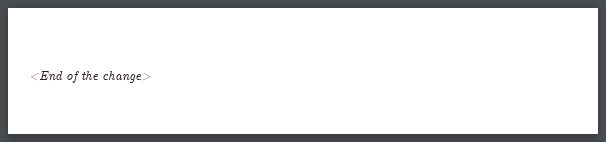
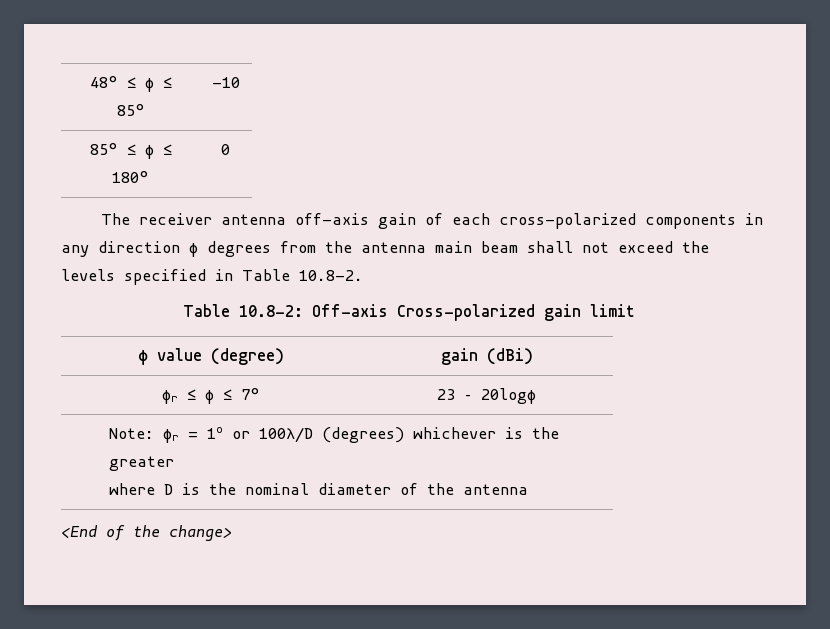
(29, 76) none -> [89,76,172,92] [116,104,145,116] [211,77,240,88] [89,143,172,159] [112,171,149,183] [221,144,230,155] [100,213,763,229] [61,241,709,257] [61,269,363,285] [182,304,635,321] [138,348,284,365] [440,348,533,365] [162,388,260,404] [437,388,536,404] [108,427,559,443] [108,456,174,471] [108,483,528,495] 48° ≤ φ ≤ 85° | -10 // 85° ≤ φ ≤ 180° | 0 // The receiver antenna off-axis gain of each cross-polarized components in any direction φ degrees from the antenna main beam shall not exceed the levels specified in Table 10.8-2. // Table 10.8-2: Off-axis Cross-polarized gain limit // φ value (degree) | gain (dBi) // φr ≤ φ ≤ 7° | 23 – 20logφ // Note: φr = 1o or 100λ/D (degrees) whichever is the greater // where D is the nominal diameter of the antenna //

